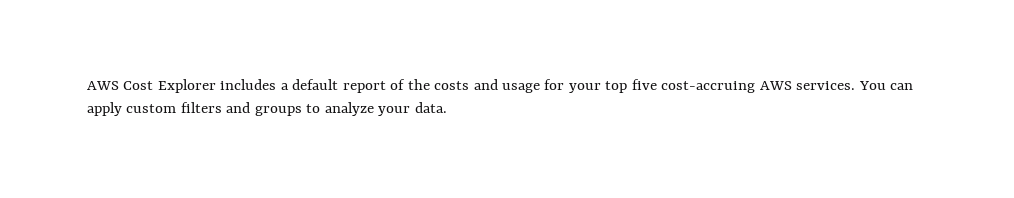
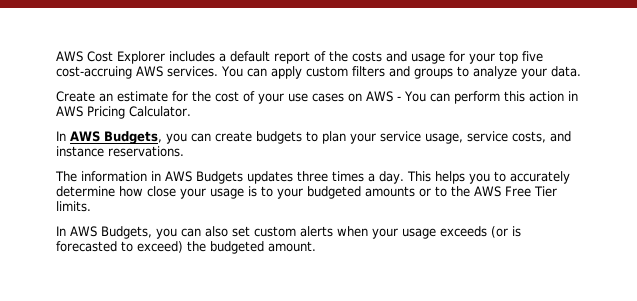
(447, 107) none -> [56,91,578,104] [56,106,191,119] [56,131,571,144] [56,146,184,157] [55,171,570,184] [56,186,557,199] [56,201,91,212] [56,226,521,239] [56,241,316,254] // Create an estimate for the cost of your use cases on AWS - You can perform this action in AWS Pricing Calculator. // In AWS Budgets, you can create budgets to plan your service usage, service costs, and instance reservations. // The information in AWS Budgets updates three times a day. This helps you to accurately determine how close your usage is to your budgeted amounts or to the AWS Free Tier limits. // In AWS Budgets, you can also set custom alerts when your usage exceeds (or is forecasted to exceed) the budgeted amount.

